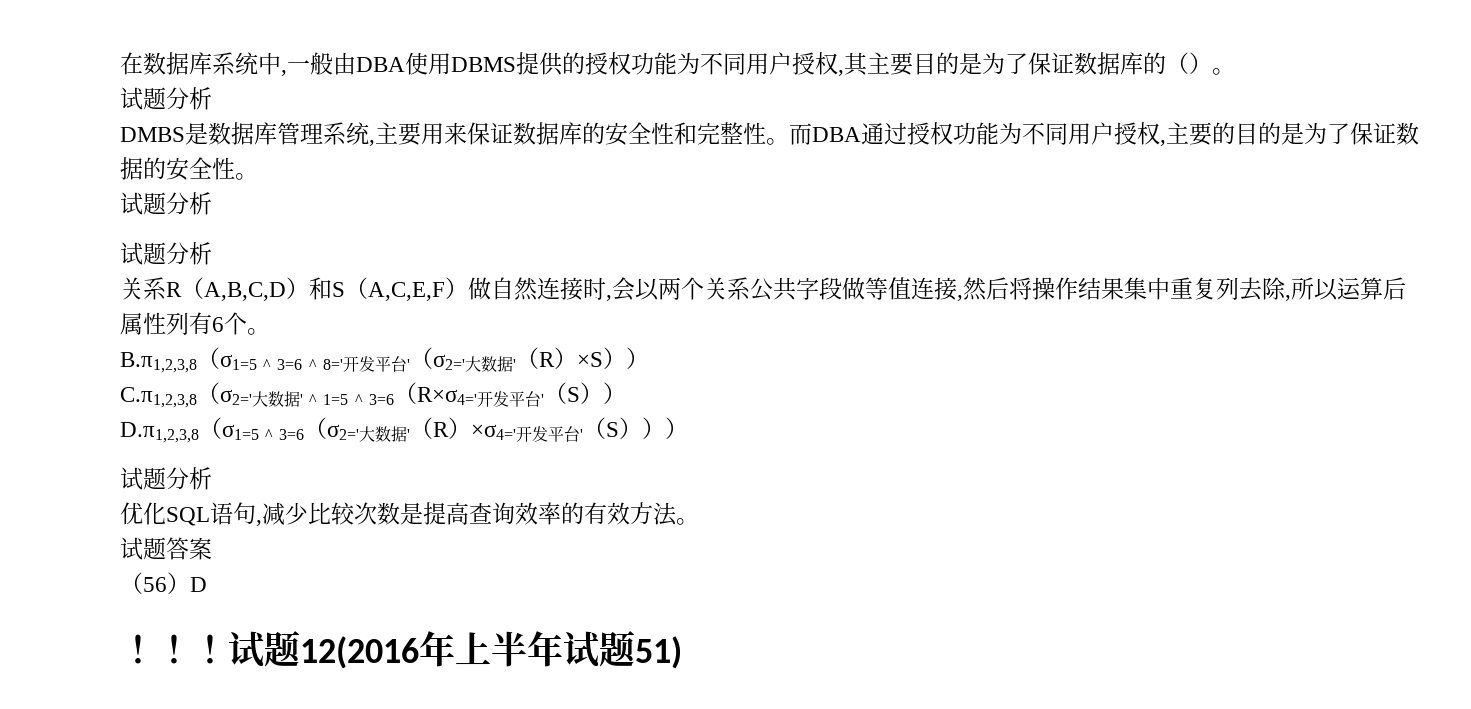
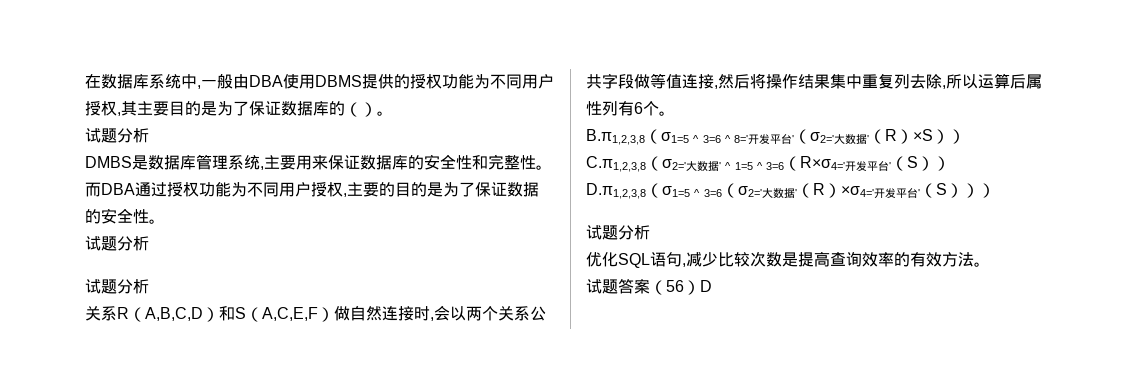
(212, 548) // -> (650, 286) none
[120,631,682,669] // ！！！试题12(2016年上半年试题51) -> (712, 286) none

